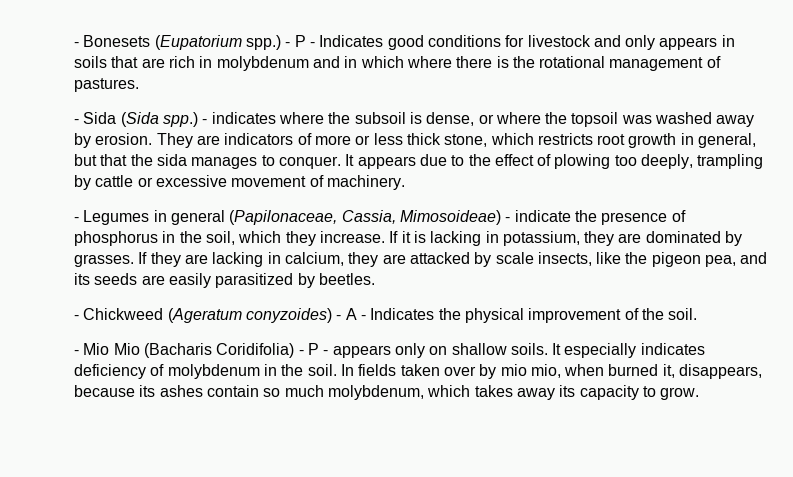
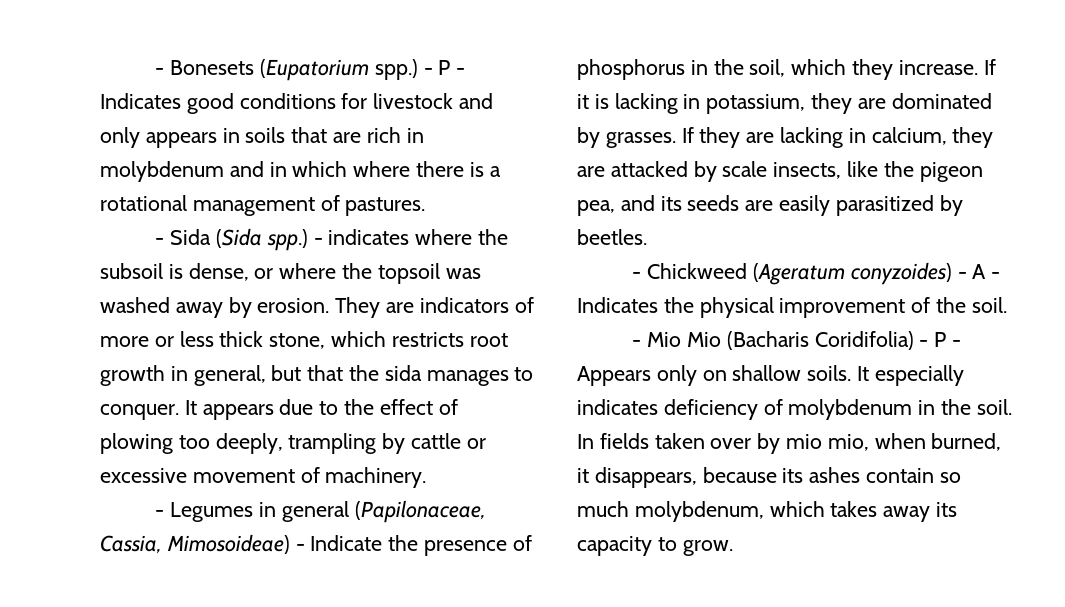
[512,56,535,68] the -> [489,166,501,177] a
[514,210,571,222] indicate -> [310,535,383,551] Indicate
[332,345,391,358] appears -> [577,366,651,386] Appears
[608,364,675,378] burned it, -> [931,433,1002,451] [577,468,589,483] burned, it

